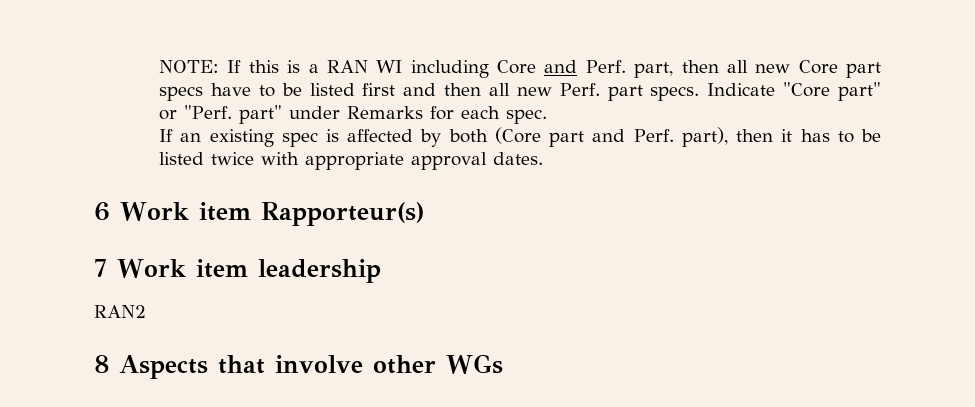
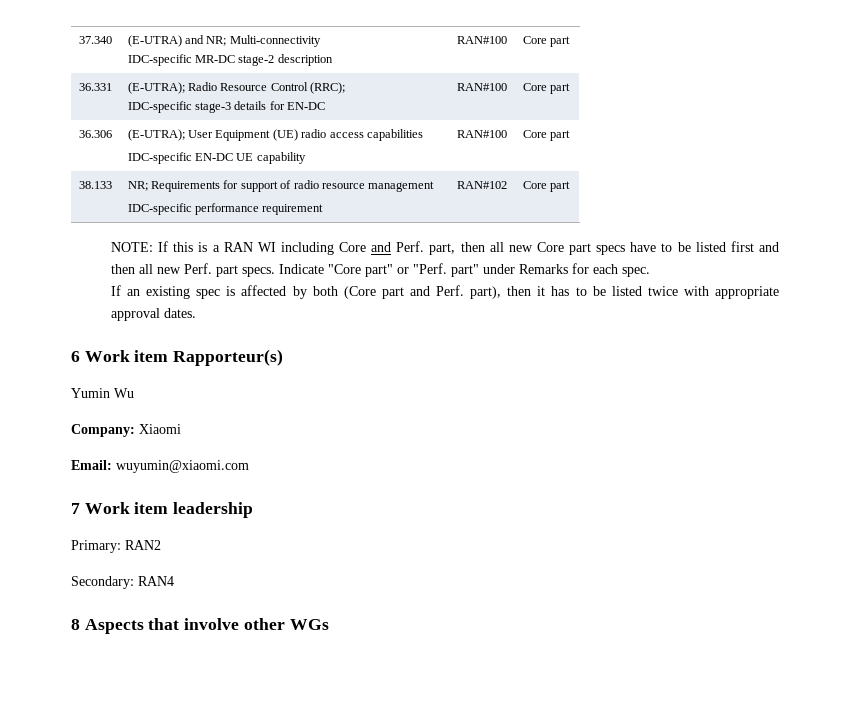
(159, 66) none -> [78,36,112,44] [127,35,321,47] [127,54,333,66] [456,36,507,44] [522,36,571,47] [78,83,112,91] [127,82,346,94] [127,101,326,113] [456,83,507,91] [522,83,571,94] [78,130,112,138] [127,129,423,141] [127,152,306,164] [456,130,507,138] [522,130,571,141] [78,181,112,189] [127,180,435,192] [127,203,324,215] [456,181,507,189] [522,181,571,192] 37.340 | (E-UTRA) and NR; Multi-connectivity // IDC-specific MR-DC stage-2 description | RAN#100 | Core part // 36.331 | (E-UTRA); Radio Resource Control (RRC); // IDC-specific stage-3 details for EN-DC | RAN#100 | Core part // 36.306 | (E-UTRA); User Equipment (UE) radio access capabilities // IDC-specific EN-DC UE capability | RAN#100 | Core part // 38.133 | NR; Requirements for support of radio resource management // IDC-specific performance requirement | RAN#102 | Core part //
(424, 214) none -> [71,388,134,398] [71,424,181,437] [71,460,249,473] // Yumin Wu // Company: Xiaomi // Email: wuyumin@xiaomi.com
(381, 271) none -> [71,540,121,553] Primary:
(146, 311) none -> [71,576,174,589] // Secondary: RAN4

